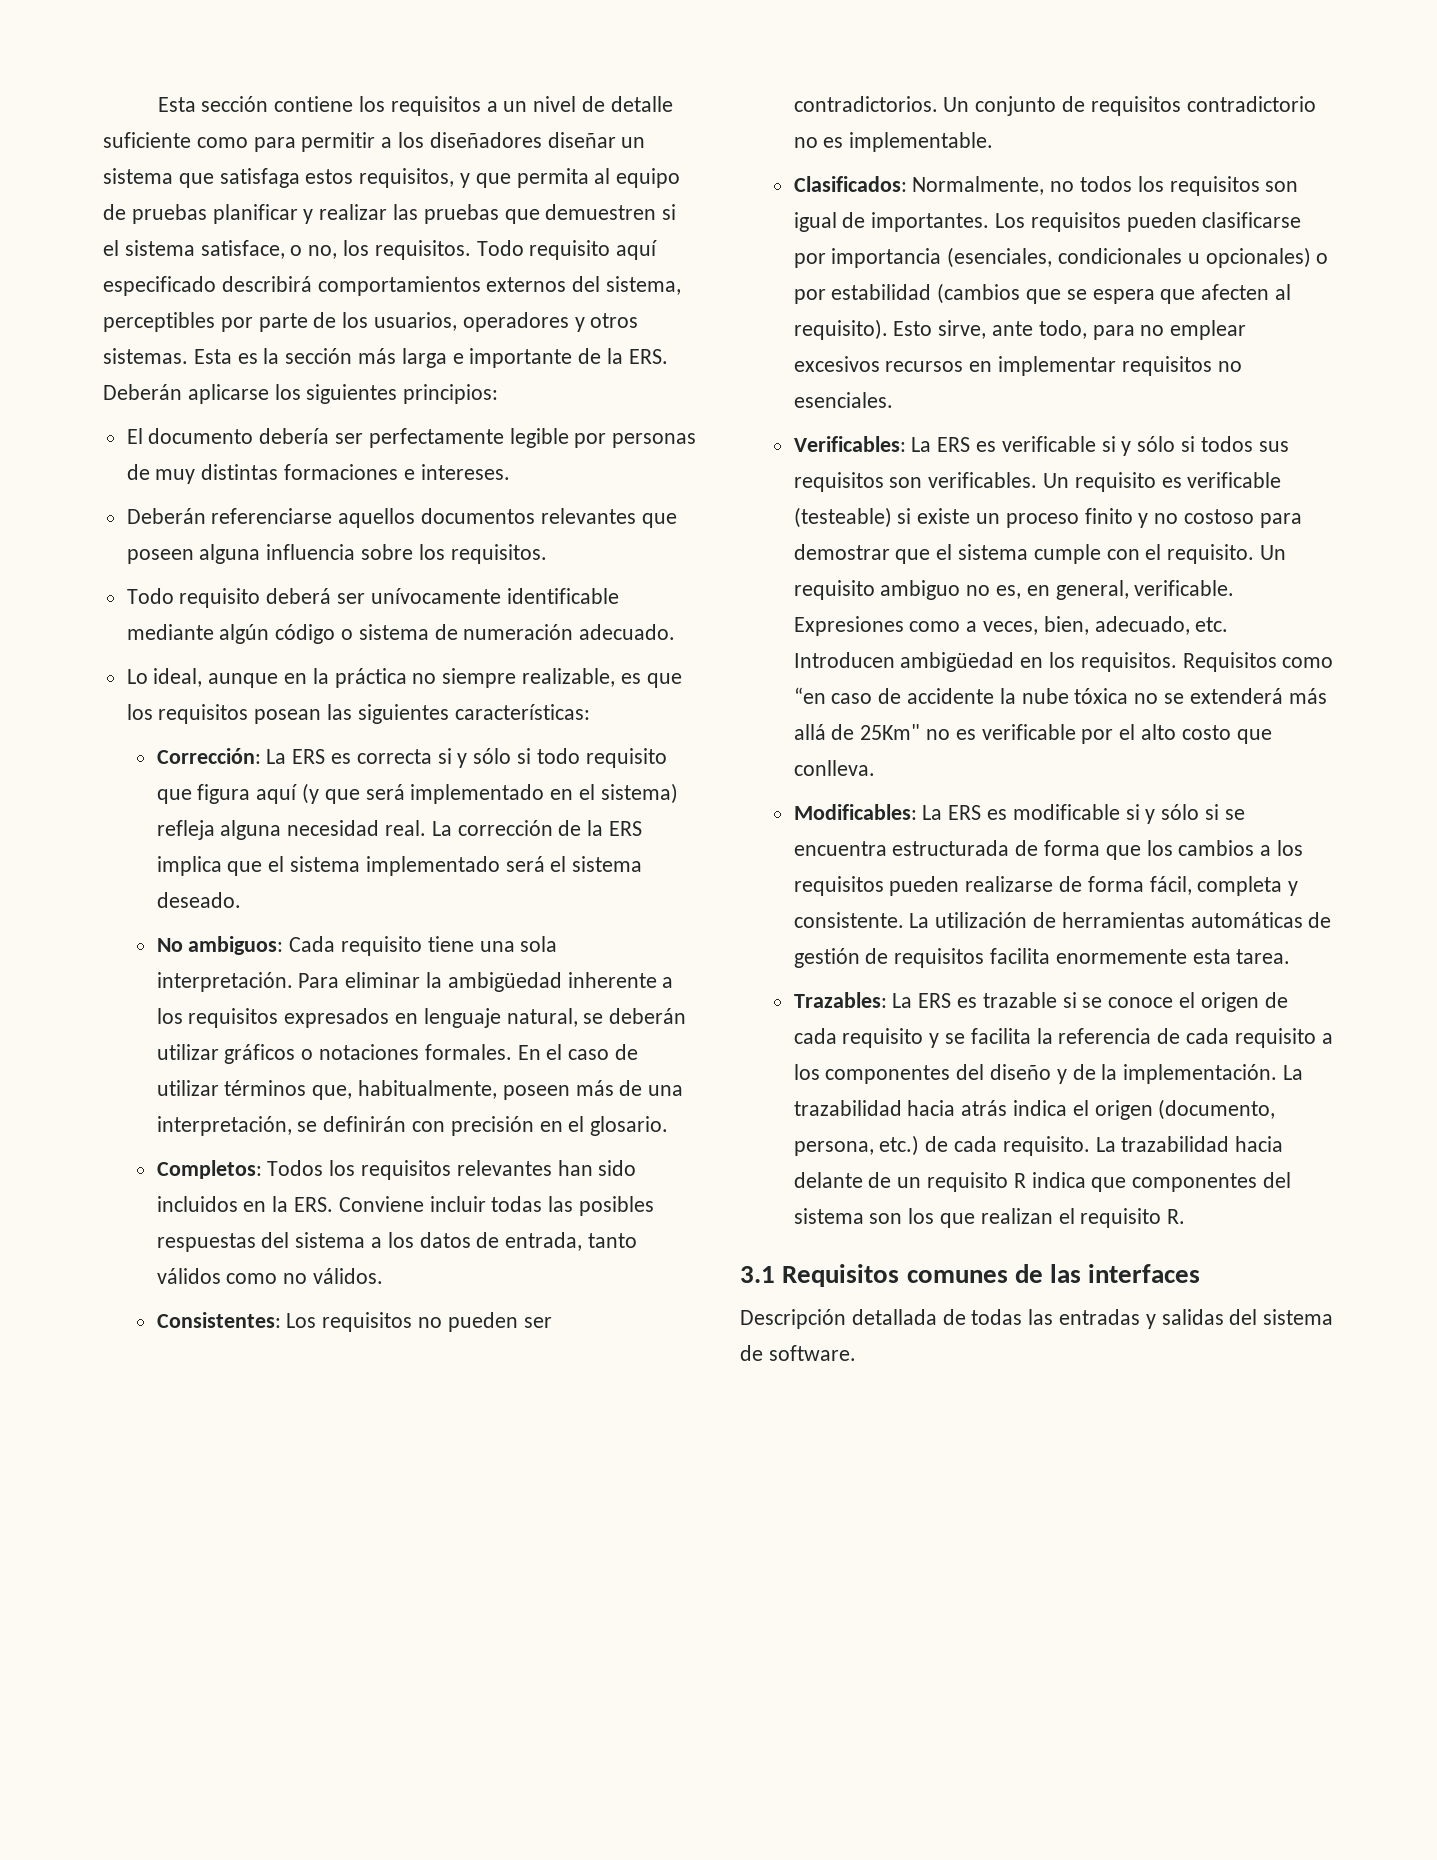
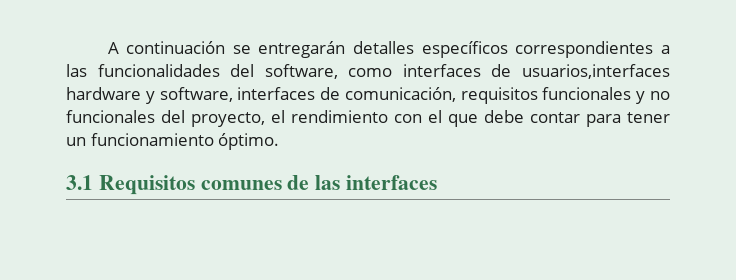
[157,96,673,116] [103,132,646,152] [103,168,681,188] [103,204,677,224] [103,240,658,260] [103,276,682,296] [103,312,639,332] [103,348,668,368] [103,384,499,404] [126,428,697,448] [126,464,510,484] [126,508,677,528] [126,544,547,564] [126,588,619,608] [126,624,676,644] [126,668,682,688] [126,704,590,724] [156,748,667,768] [156,783,678,804] [156,820,642,840] [156,856,643,876] [156,892,241,908] [156,936,558,956] [156,972,674,992] [156,1008,687,1028] [156,1044,638,1064] [156,1080,684,1100] [156,1116,669,1136] [156,1160,637,1180] [156,1196,654,1216] [156,1232,637,1252] [156,1268,383,1284] [156,1312,552,1332] [793,96,1316,116] [793,132,994,152] [793,176,1299,196] [793,212,1302,232] [793,247,1329,268] [793,283,1291,304] [793,319,1247,340] [793,356,1242,376] [793,392,893,408] [793,436,1289,456] [793,472,1282,492] [793,507,1302,528] [793,544,1286,564] [793,580,1235,600] [793,616,1229,636] [793,652,1334,672] [793,687,1327,704] [793,724,1272,744] [793,760,875,776] [793,804,1245,824] [793,840,1303,860] [793,876,1299,896] [793,912,1332,928] [793,948,1291,968] [793,992,1288,1012] [793,1028,1333,1048] [793,1064,1303,1084] [793,1099,1276,1120] [793,1135,1284,1156] [793,1172,1291,1192] [793,1208,1186,1228] Esta sección contiene los requisitos a un nivel de detalle suficiente como para permitir a los diseñadores diseñar un sistema que satisfaga estos requisitos, y que permita al equipo de pruebas planificar y realizar las pruebas que demuestren si el sistema satisface, o no, los requisitos. Todo requisito aquí especificado describirá comportamientos externos del sistema, perceptibles por parte de los usuarios, operadores y otros sistemas. Esta es la sección más larga e importante de la ERS. Deberán aplicarse los siguientes principios: // El documento debería ser perfectamente legible por personas de muy distintas formaciones e intereses. // Deberán referenciarse aquellos documentos relevantes que poseen alguna influencia sobre los requisitos. // Todo requisito deberá ser unívocamente identificable mediante algún código o sistema de numeración adecuado. // Lo ideal, aunque en la práctica no siempre realizable, es que los requisitos posean las siguientes características: // Corrección: La ERS es correcta si y sólo si todo requisito que figura aquí (y que será implementado en el sistema) refleja alguna necesidad real. La corrección de la ERS implica que el sistema implementado será el sistema deseado. // No ambiguos: Cada requisito tiene una sola interpretación. Para eliminar la ambigüedad inherente a los requisitos expresados en lenguaje natural, se deberán utilizar gráficos o notaciones formales. En el caso de utilizar términos que, habitualmente, poseen más de una interpretación, se definirán con precisión en el glosario. // Completos: Todos los requisitos relevantes han sido incluidos en la ERS. Conviene incluir todas las posibles respuestas del sistema a los datos de entrada, tanto válidos como no válidos. // Consistentes: Los requisitos no pueden ser contradictorios. Un conjunto de requisitos contradictorio no es implementable. // Clasificados: Normalmente, no todos los requisitos son igual de importantes. Los requisitos pueden clasificarse por importancia (esenciales, condicionales u opcionales) o por estabilidad (cambios que se espera que afecten al requisito). Esto sirve, ante todo, para no emplear excesivos recursos en implementar requisitos no esenciales. // Verificables: La ERS es verificable si y sólo si todos sus requisitos son verificables. Un requisito es verificable (testeable) si existe un proceso finito y no costoso para demostrar que el sistema cumple con el requisito. Un requisito ambiguo no es, en general, verificable. Expresiones como a veces, bien, adecuado, etc. Introducen ambigüedad en los requisitos. Requisitos como “en caso de accidente la nube tóxica no se extenderá más allá de 25Km" no es verificable por el alto costo que conlleva. // Modificables: La ERS es modificable si y sólo si se encuentra estructurada de forma que los cambios a los requisitos pueden realizarse de forma fácil, completa y consistente. La utilización de herramientas automáticas de gestión de requisitos facilita enormemente esta tarea. // Trazables: La ERS es trazable si se conoce el origen de cada requisito y se facilita la referencia de cada requisito a los componentes del diseño y de la implementación. La trazabilidad hacia atrás indica el origen (documento, persona, etc.) de cada requisito. La trazabilidad hacia delante de un requisito R indica que componentes del sistema son los que realizan el requisito R. -> [107,41,671,58] [66,64,670,79] [66,87,670,104] [66,110,670,127] [66,133,280,150] A continuación se entregarán detalles específicos correspondientes a las funcionalidades del software, como interfaces de usuarios,interfaces hardware y software, interfaces de comunicación, requisitos funcionales y no funcionales del proyecto, el rendimiento con el que debe contar para tener un funcionamiento óptimo.
[740,1309,1334,1329] [740,1345,856,1361] // Descripción detallada de todas las entradas y salidas del sistema de software. -> (438, 182) none

